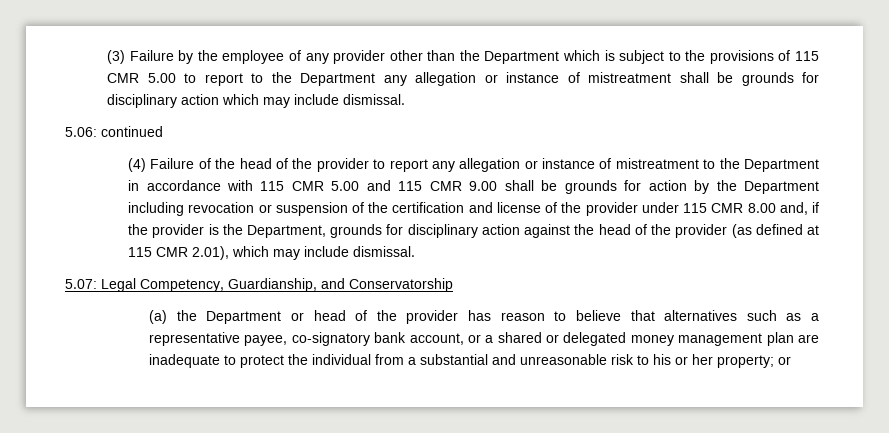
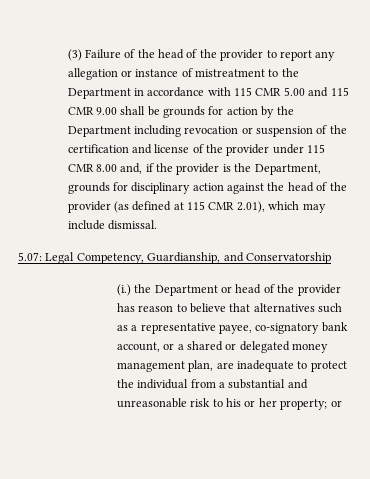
[178,50,819,64] [107,72,819,86] [107,94,406,108] [65,126,163,137] [128,158,195,172] by the employee of any provider other than the Department which is subject to the provisions of 115 CMR 5.00 to report to the Department any allegation or instance of mistreatment shall be grounds for disciplinary action which may include dismissal. // 5.06: continued // (4) Failure -> (121, 54) none
[149,310,168,324] (a) -> [116,284,131,296] (i.)
[766,332,794,346] plan -> [188,360,214,372] plan,

